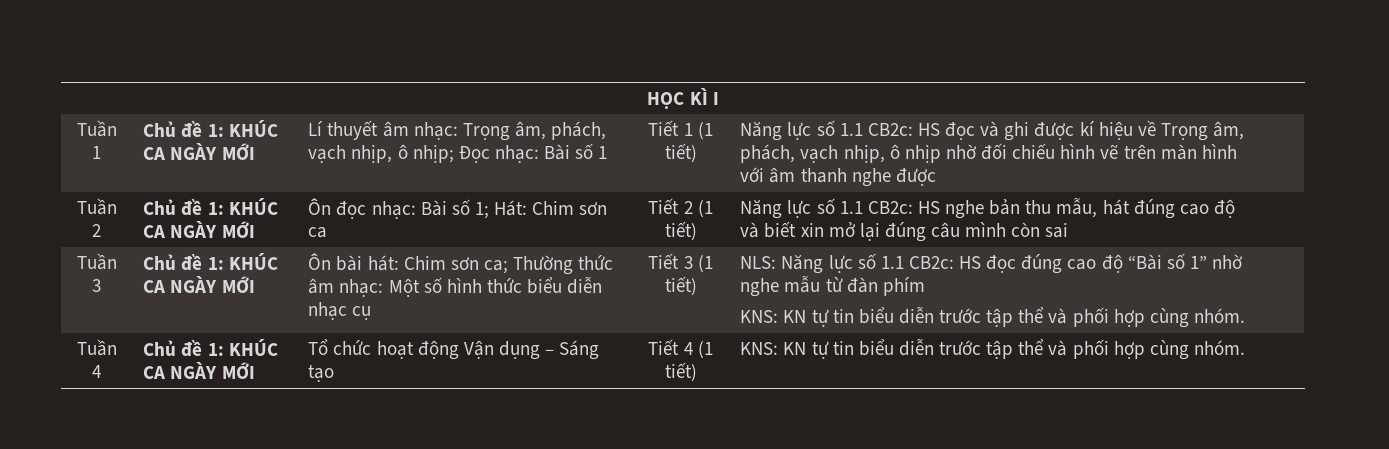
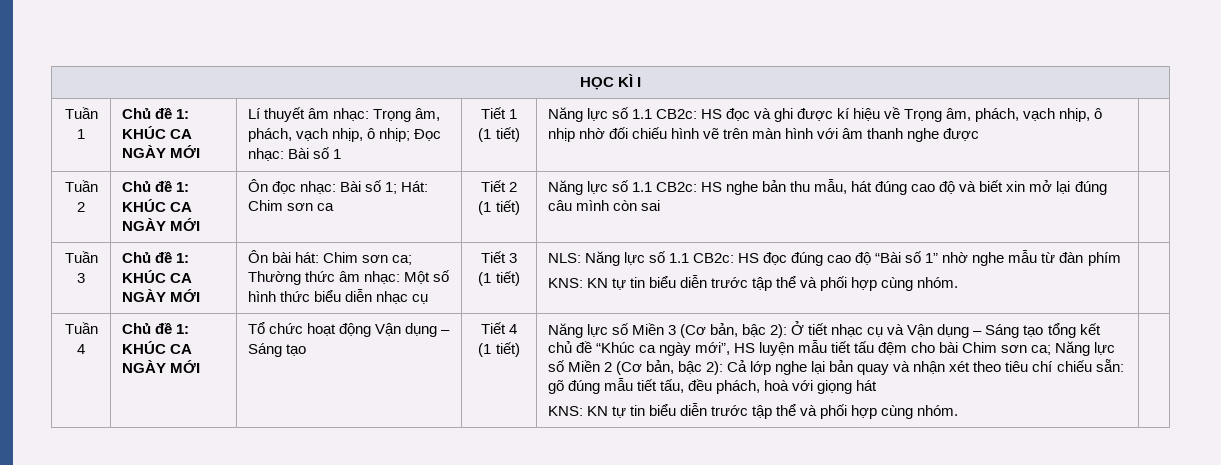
(697, 372) none -> [547,321,1101,338] [547,340,1116,356] [547,359,1124,375] [547,378,878,394] Năng lực số Miền 3 (Cơ bản, bậc 2): Ở tiết nhạc cụ và Vận dụng – Sáng tạo tổng kết chủ đề “Khúc ca ngày mới”, HS luyện mẫu tiết tấu đệm cho bài Chim sơn ca; Năng lực số Miền 2 (Cơ bản, bậc 2): Cả lớp nghe lại bản quay và nhận xét theo tiêu chí chiếu sẵn: gõ đúng mẫu tiết tấu, đều phách, hoà với giọng hát //

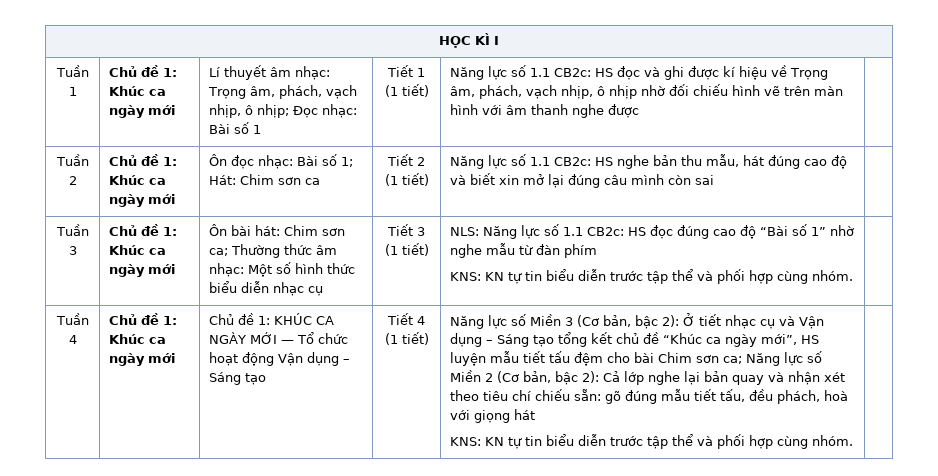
[121,126,192,139] [121,145,200,158] KHÚC CA NGÀY MỚI -> [109,86,167,96] [109,105,176,118] Khúc ca ngày mới
[121,199,192,212] [121,218,200,231] KHÚC CA NGÀY MỚI -> [109,175,167,185] [109,194,176,207] Khúc ca ngày mới
[121,270,192,283] [121,289,200,302] KHÚC CA NGÀY MỚI -> [109,245,167,255] [109,264,176,277] Khúc ca ngày mới
[121,323,189,334] [121,341,192,354] [121,360,200,373] | Chủ đề 1: KHÚC CA NGÀY MỚI | -> [109,313,178,325] [109,334,167,344] [109,353,176,366] [209,313,335,325] [209,332,295,344] | Chủ đề 1: Khúc ca ngày mới | Chủ đề 1: KHÚC CA NGÀY MỚI —

